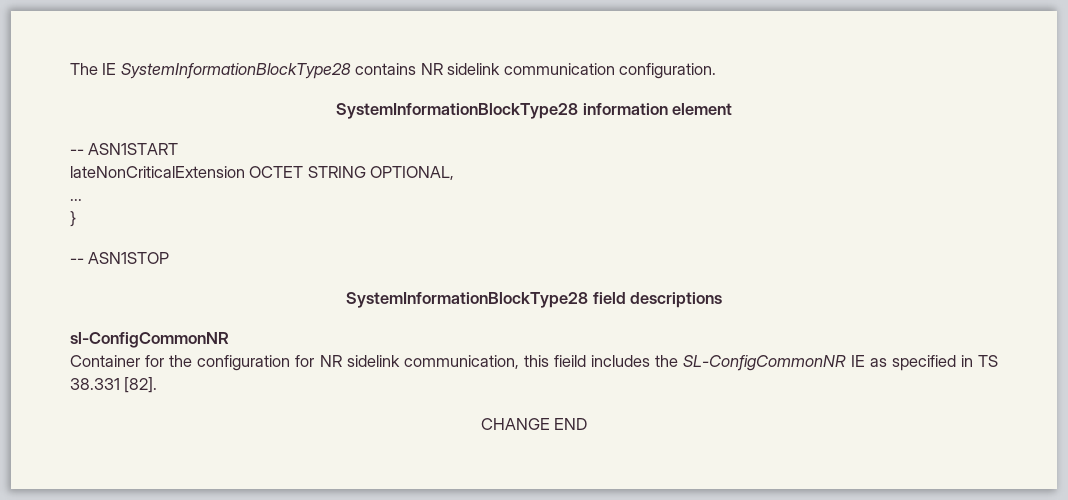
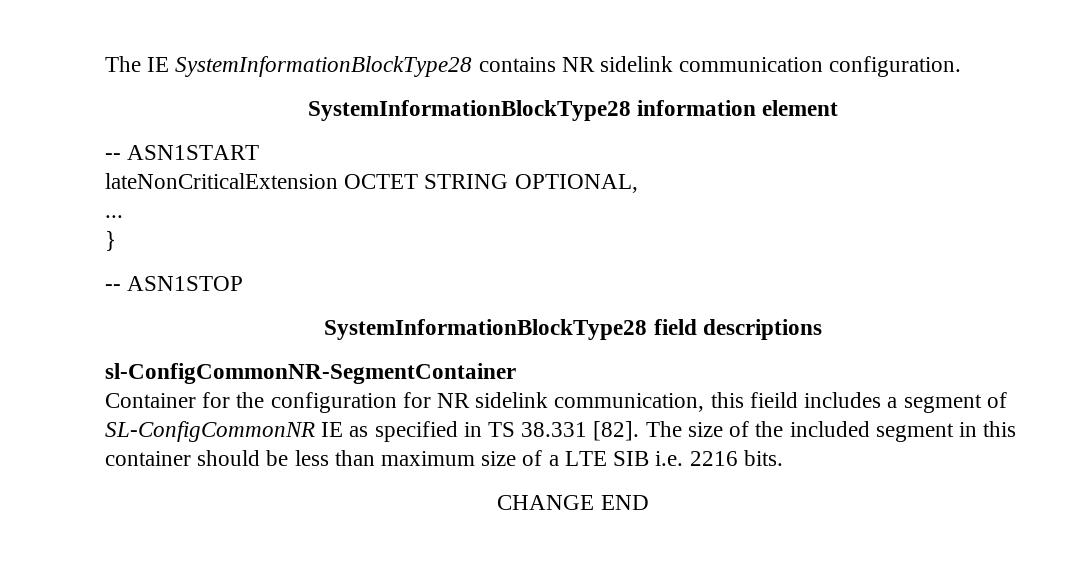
[70,332,229,348] sl-ConfigCommonNR -> [105,363,516,384] sl-ConfigCommonNR-SegmentContainer
[655,355,679,367] the -> [887,392,1007,413] a segment of
(158, 385) none -> [645,421,1017,442] [105,450,783,466] The size of the included segment in this container should be less than maximum size of a LTE SIB i.e. 2216 bits.

